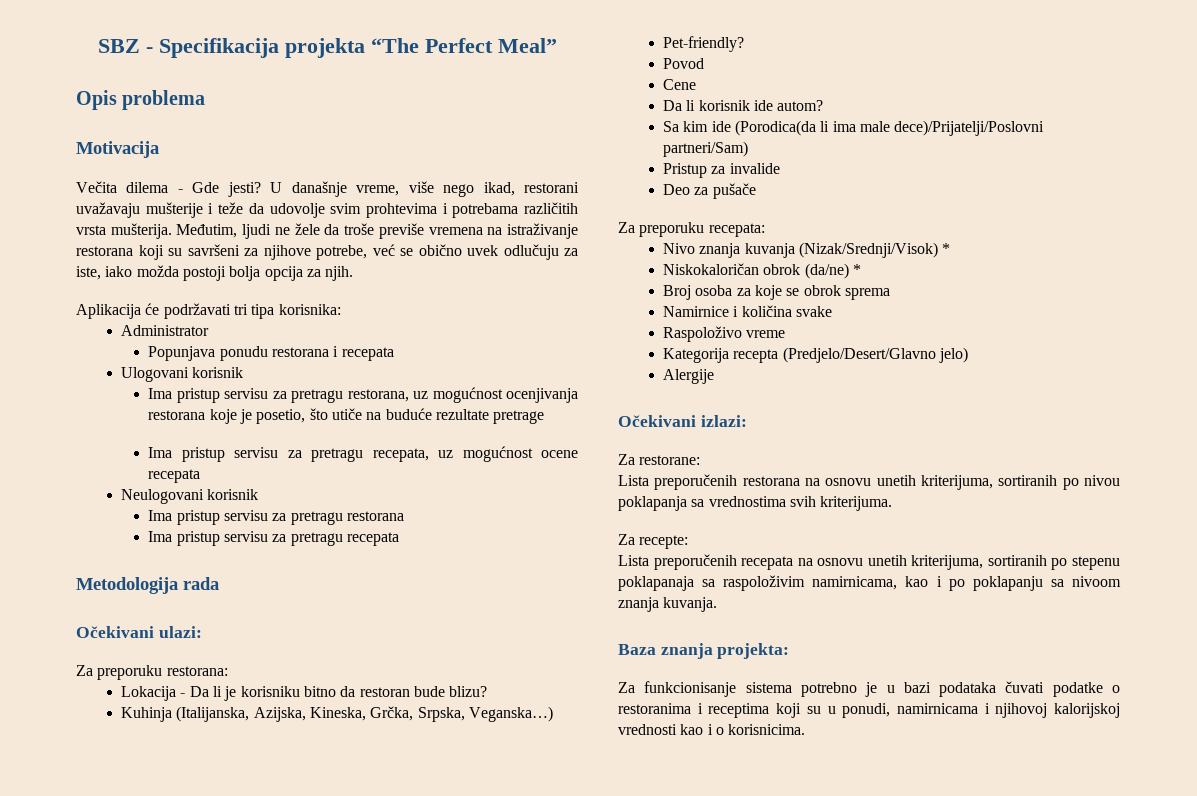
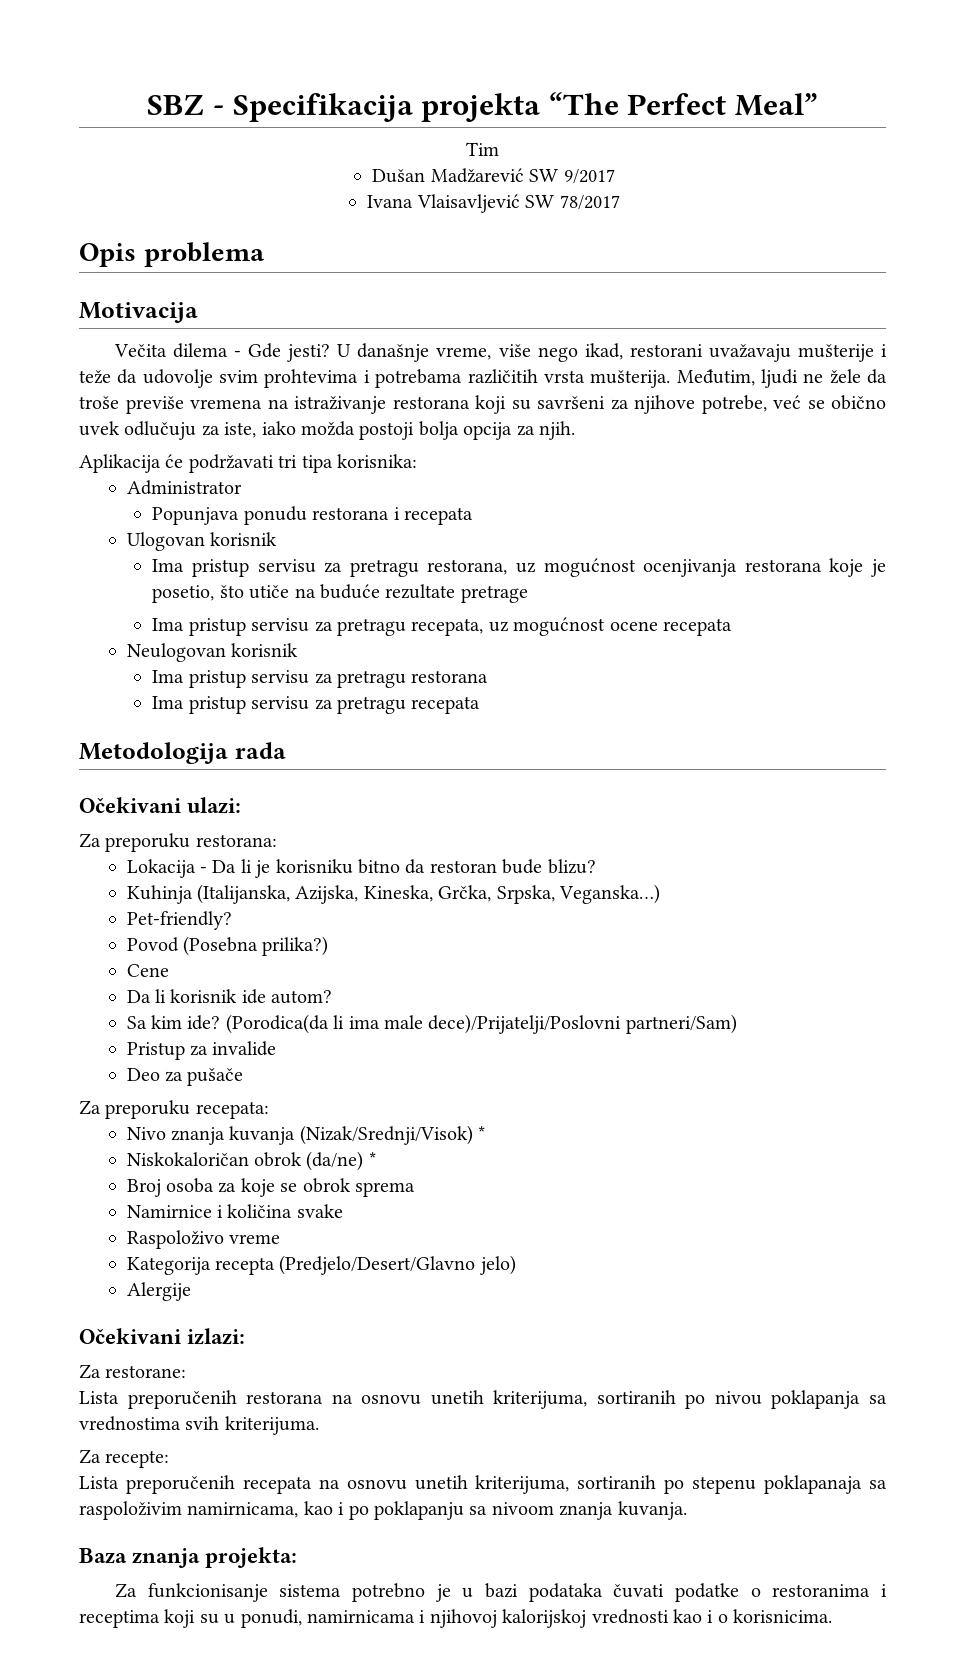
(557, 45) none -> [466,142,499,156] [372,168,615,184] [367,194,620,213] // Tim // Dušan Madžarević SW 9/2017 // Ivana Vlaisavljević SW 78/2017
[120,367,189,382] Ulogovani -> [126,532,205,551] Ulogovan
[120,489,204,504] Neulogovani -> [126,643,226,662] Neulogovan
(704, 63) none -> [183,936,329,956] (Posebna prilika?)
[711,121,731,132] ide -> [187,1015,221,1030] ide?

